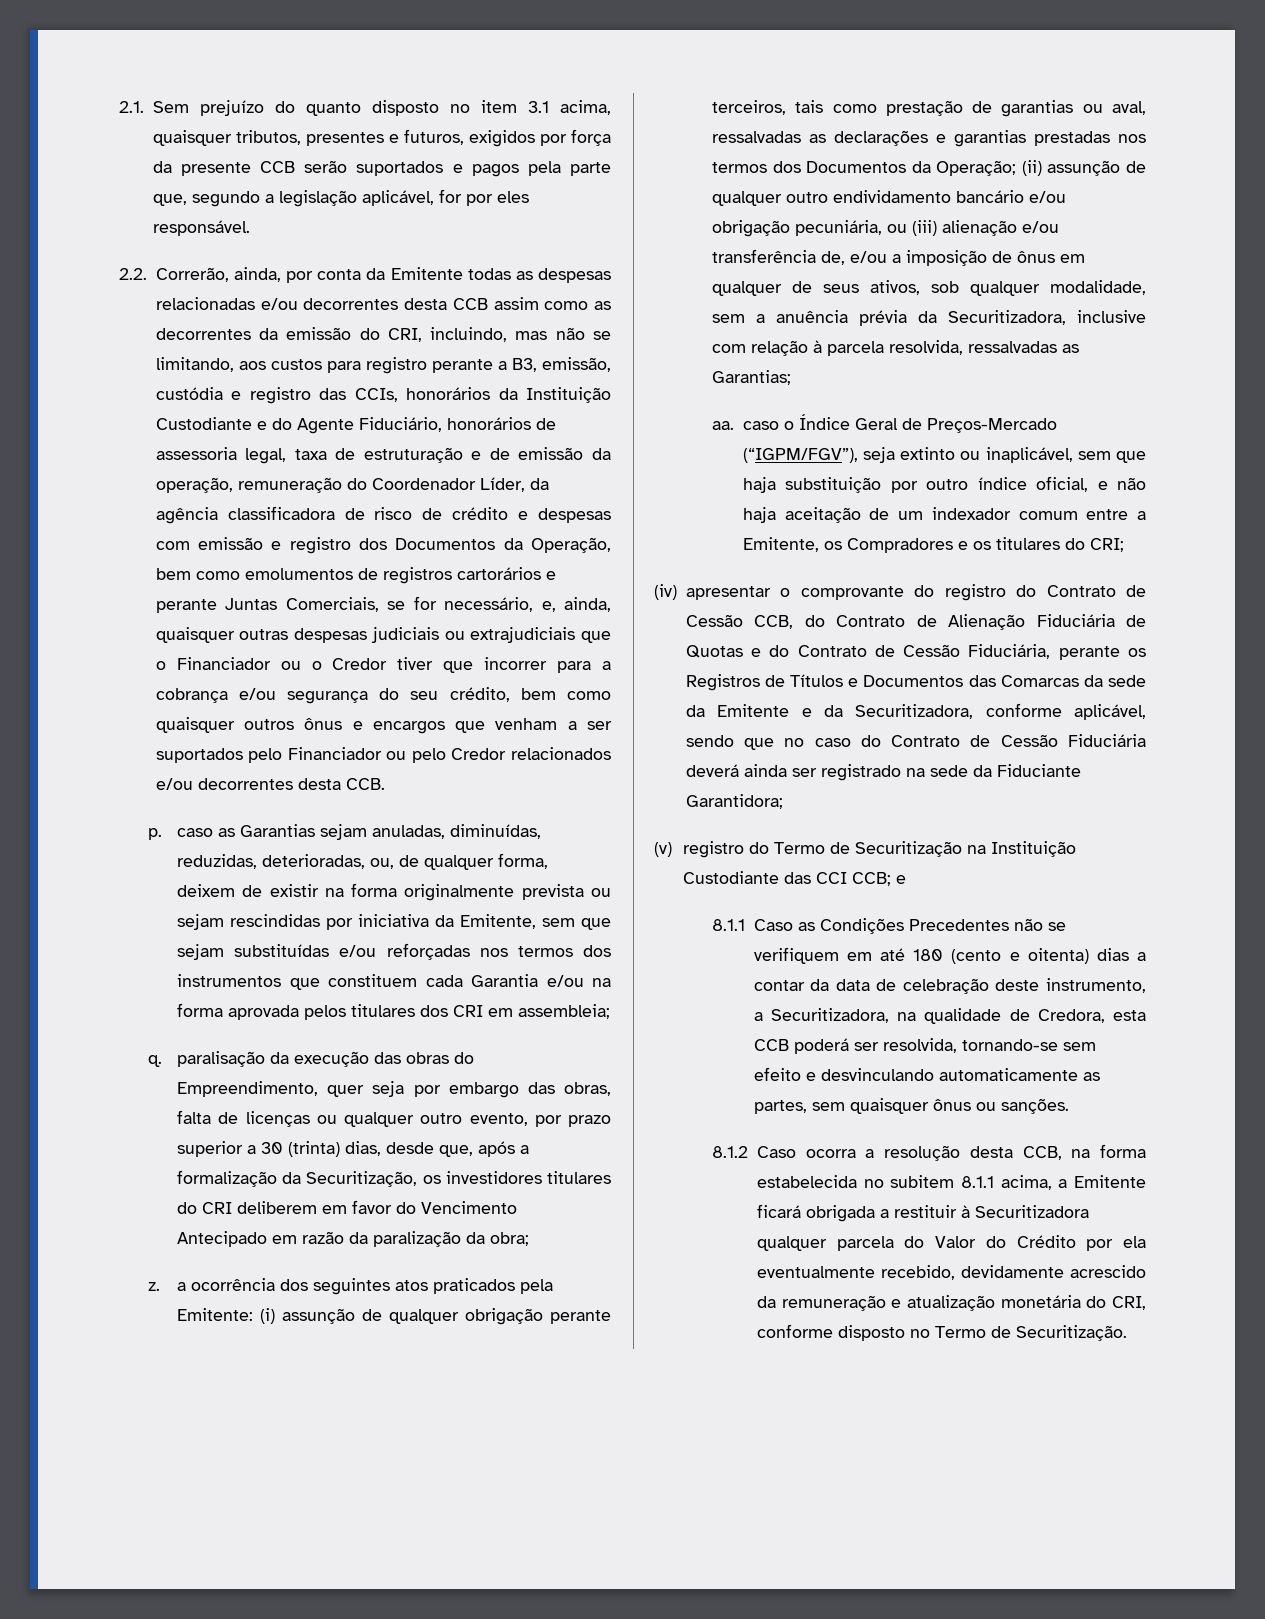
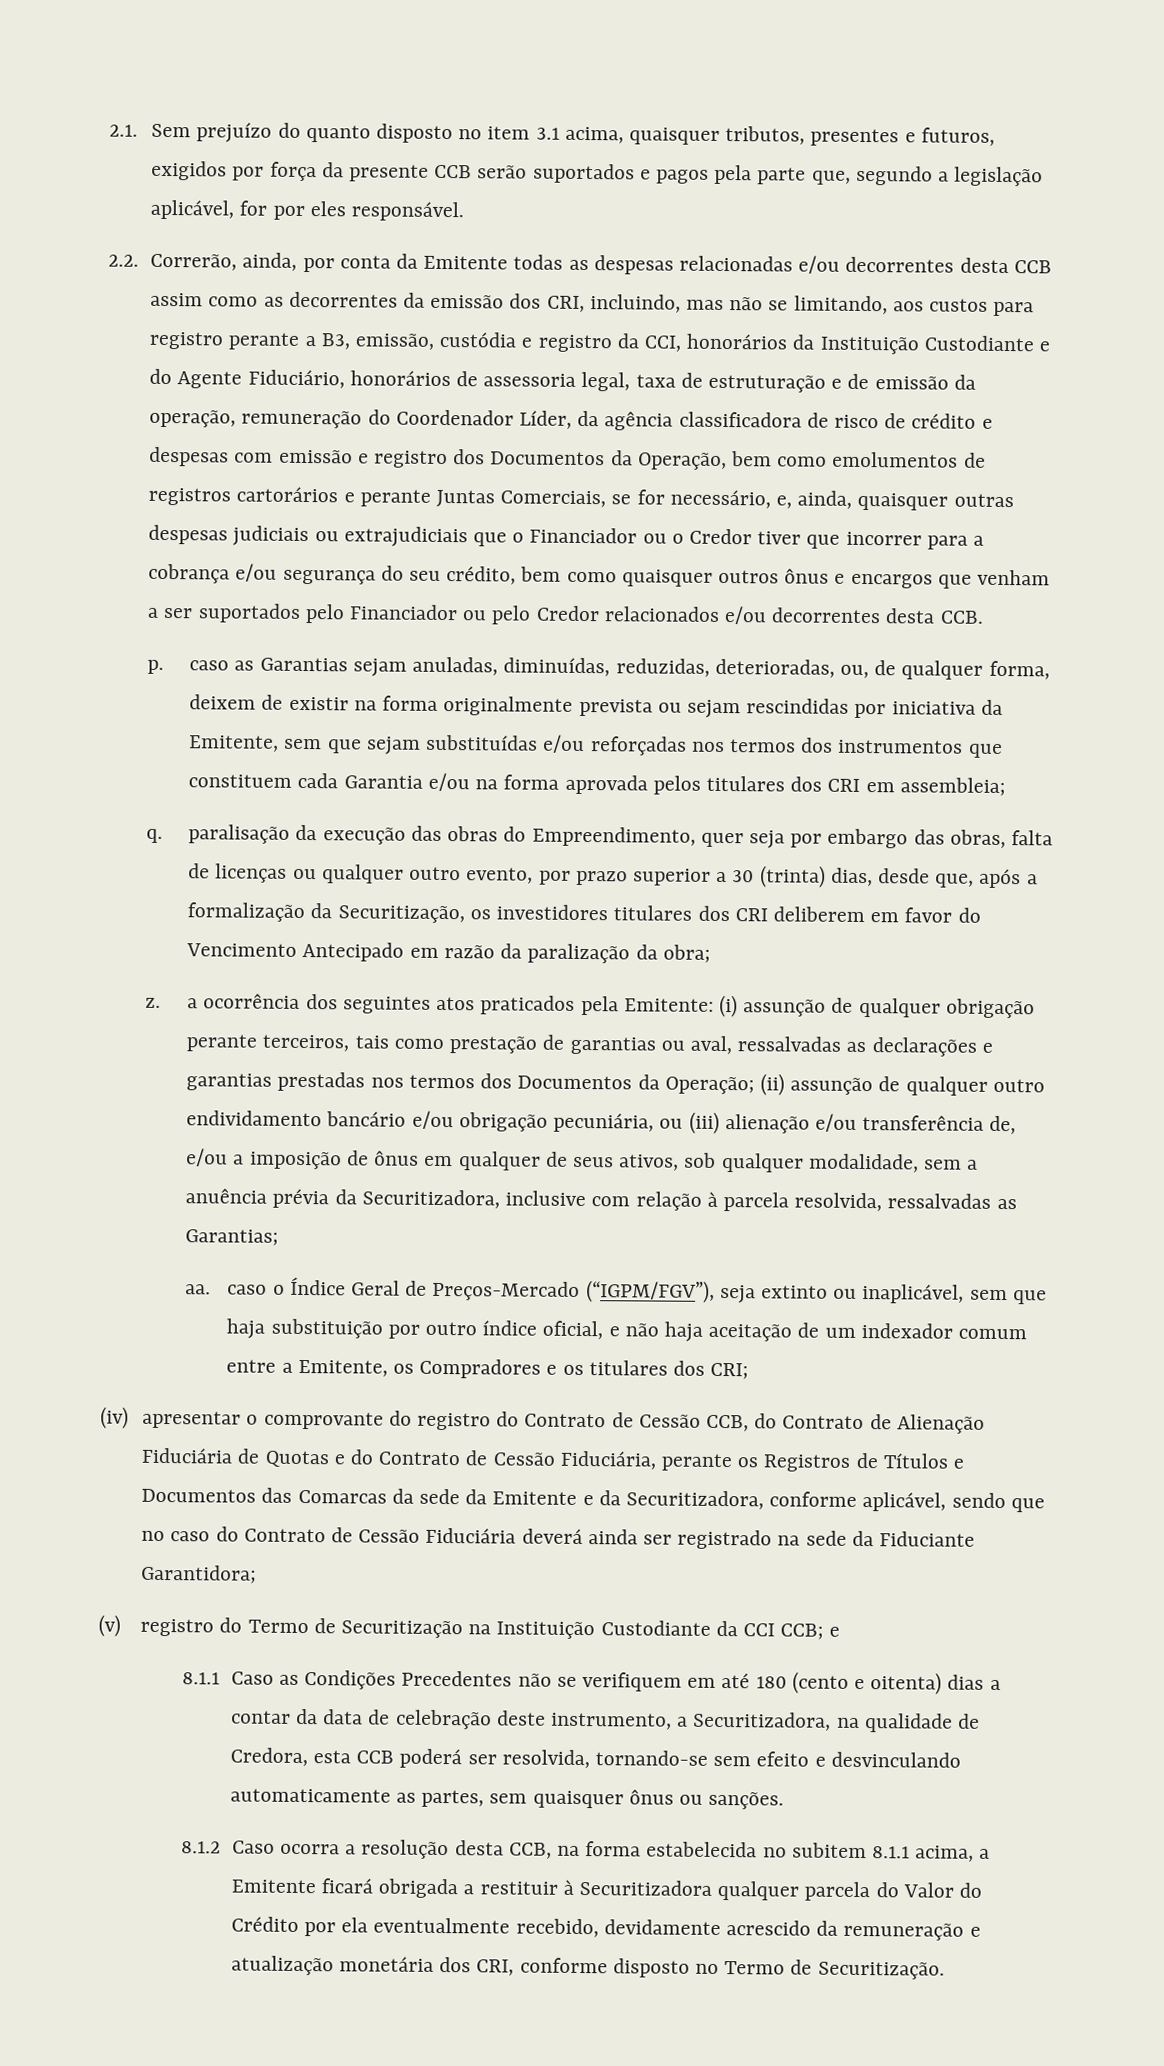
[359,328,380,340] do -> [509,293,542,309] dos
[319,388,398,402] das CCIs, -> [616,333,682,352] da CCI,
[177,1202,198,1214] do -> [697,905,730,922] dos
[1064,538,1085,550] do -> [673,1360,706,1376] dos
[784,872,812,884] das -> [715,1620,738,1637] da
[1086,1296,1107,1308] do -> [439,1957,472,1973] dos

